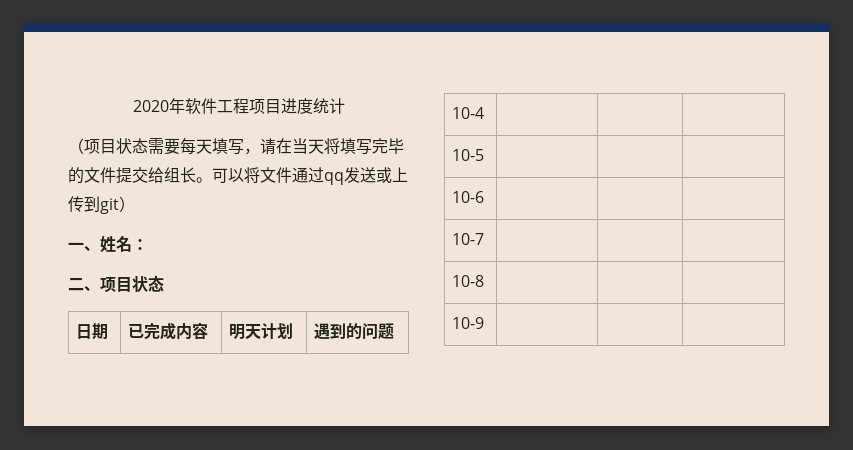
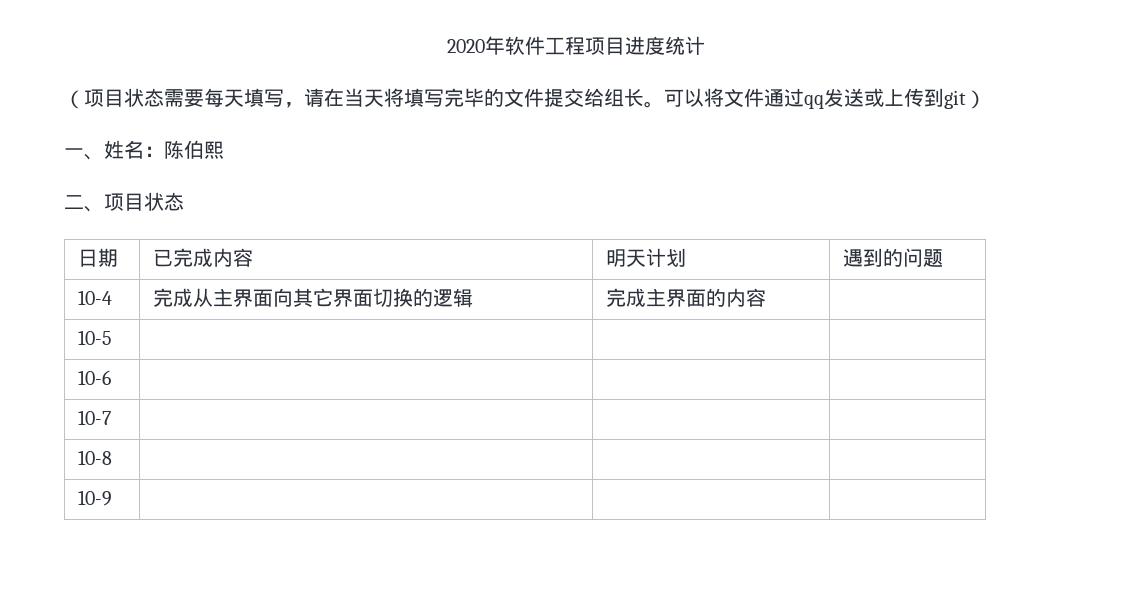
(148, 244) none -> [164,140,224,159] 陈伯熙
(484, 113) | -> [152,288,473,308] [605,288,766,307] 完成从主界面向其它界面切换的逻辑 | 完成主界面的内容

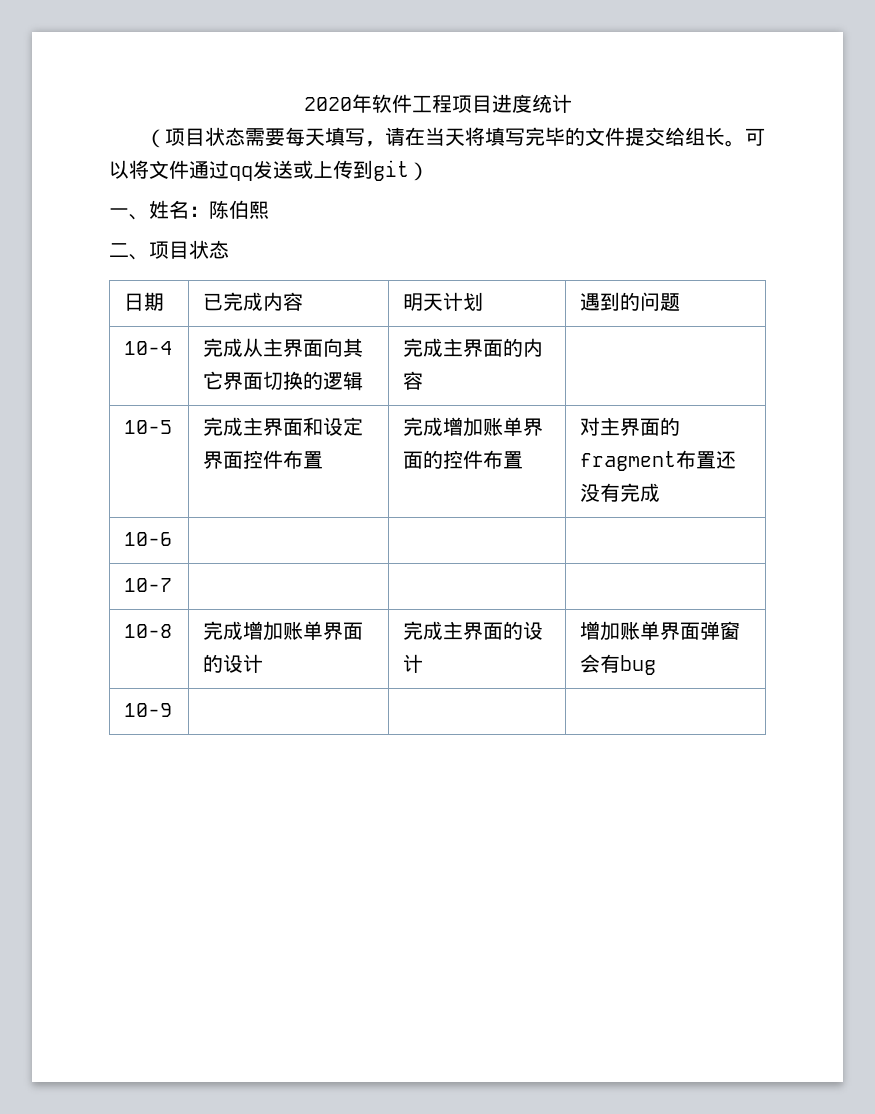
[77,370,111,385] [77,410,111,425] [77,450,112,465] | | // 10-6 | | | // 10-7 | | | // 10-8 | | | -> [203,417,364,436] [203,450,324,469] [403,417,544,437] [403,450,524,469] [580,417,681,436] [580,450,737,471] [580,483,661,502] [124,532,173,546] [124,578,173,592] [124,624,173,638] [203,621,364,641] [203,654,264,673] [403,621,544,640] [403,654,424,673] [580,621,741,641] [580,654,657,675] 完成主界面和设定界面控件布置 | 完成增加账单界面的控件布置 | 对主界面的fragment布置还没有完成 // 10-6 | | | // 10-7 | | | // 10-8 | 完成增加账单界面的设计 | 完成主界面的设计 | 增加账单界面弹窗会有bug

